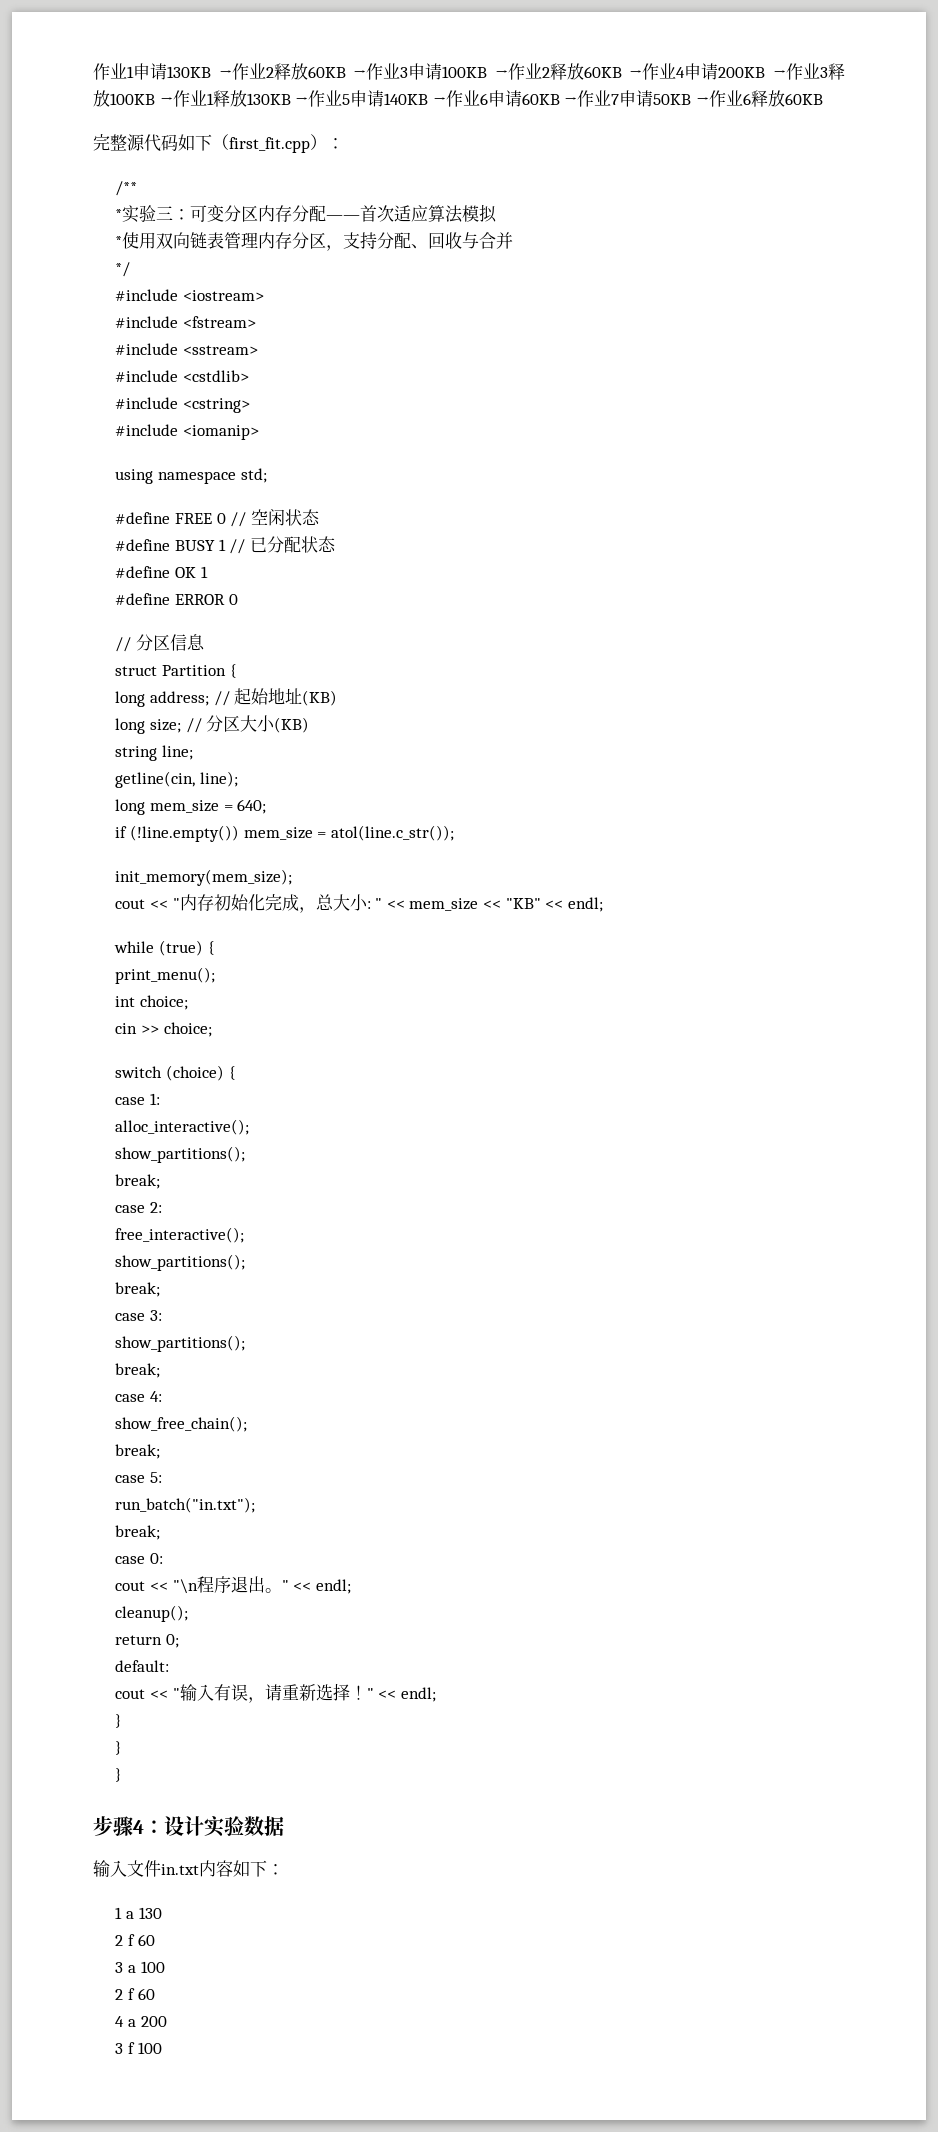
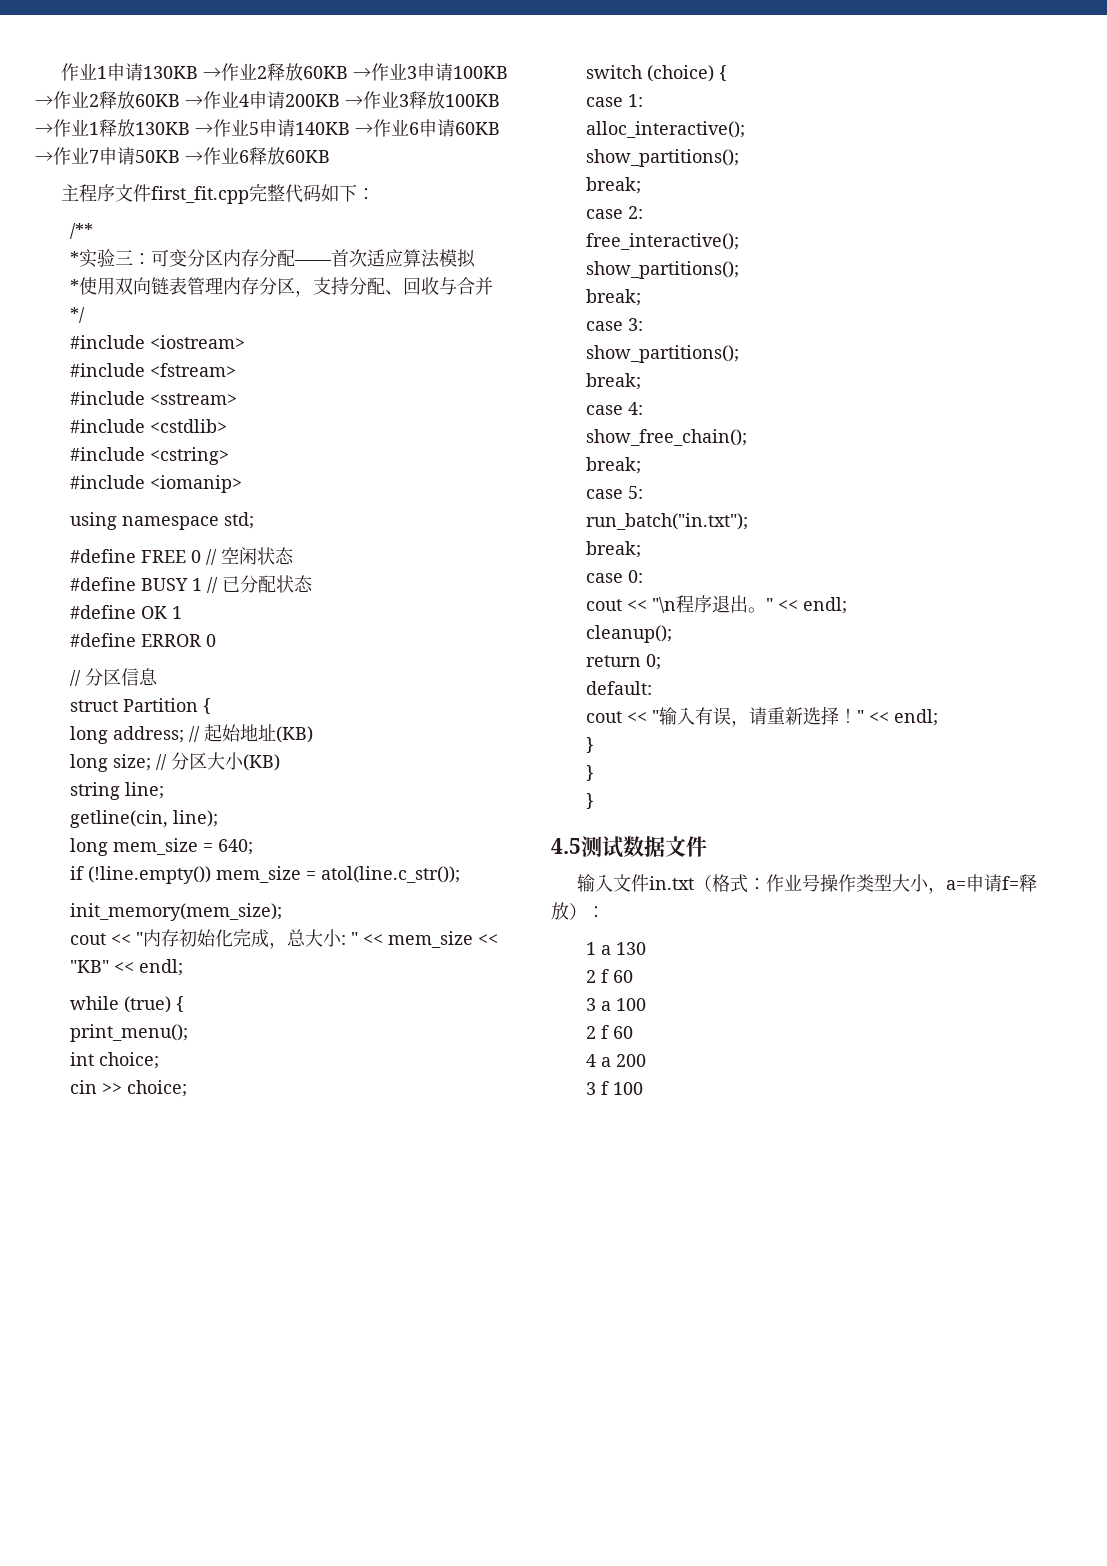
[93,134,327,153] 完整源代码如下（first_fit.cpp） -> [60,183,357,204] 主程序文件first_fit.cpp完整代码如下
[93,1816,244,1837] 步骤4：设计实验 -> [551,836,623,858] 4.5测试
(284, 1826) none -> [665,836,707,857] 文件
[199,1860,267,1877] 内容如下 -> [693,874,1037,894] [551,902,587,920] （格式：作业号操作类型大小，a=申请f=释放）

